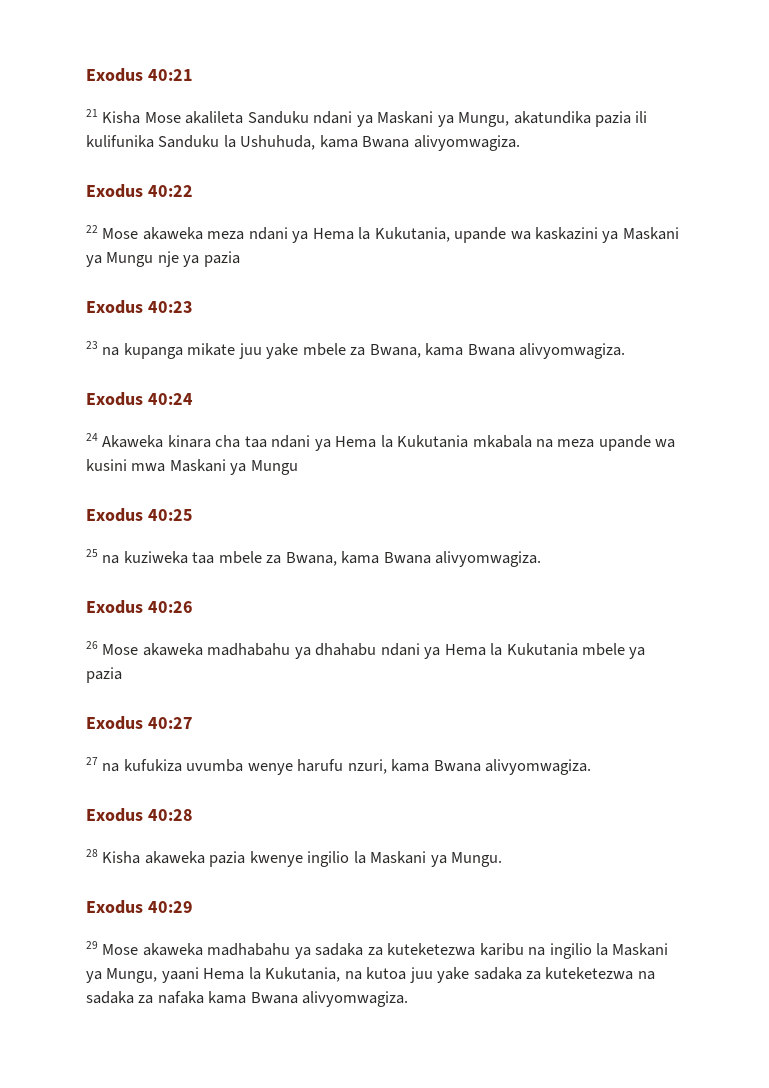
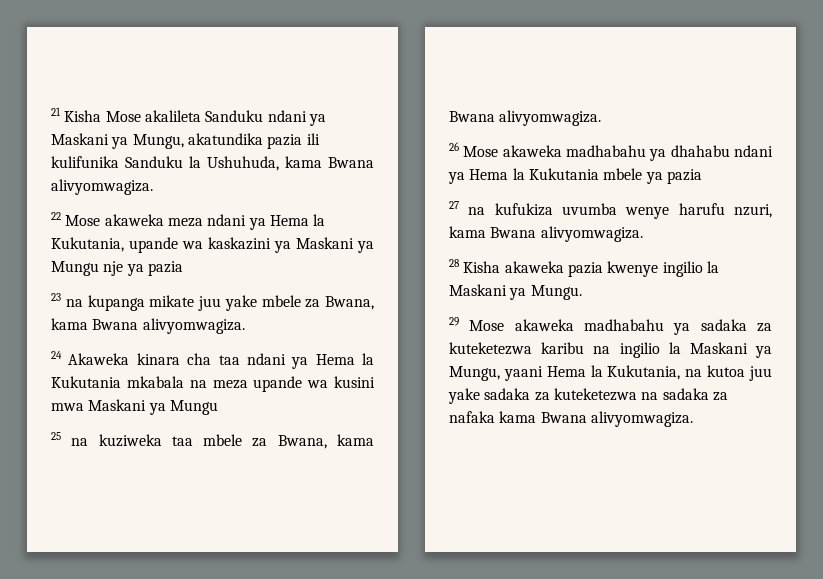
[86,68,193,82] Exodus 40:21 // -> (51, 111) none
[86,184,193,198] // Exodus 40:22 -> (153, 187) none
[86,300,193,314] // Exodus 40:23 -> (183, 268) none
[86,392,193,406] // Exodus 40:24 -> (245, 326) none
[86,508,193,522] // Exodus 40:25 -> (218, 407) none
[86,600,193,614] // Exodus 40:26 -> (602, 118) none
[86,716,193,730] // Exodus 40:27 -> (702, 176) none
[86,808,193,822] // Exodus 40:28 -> (643, 234) none
[86,900,193,914] // Exodus 40:29 -> (582, 292) none

